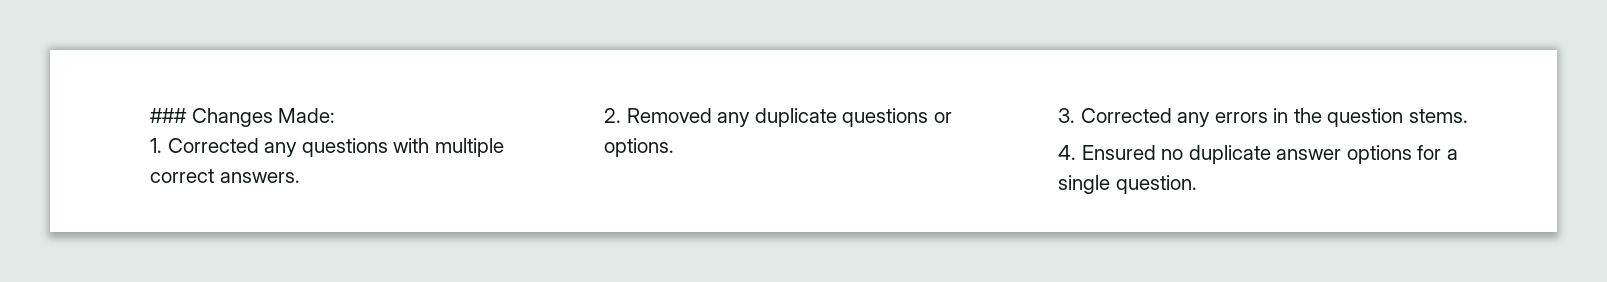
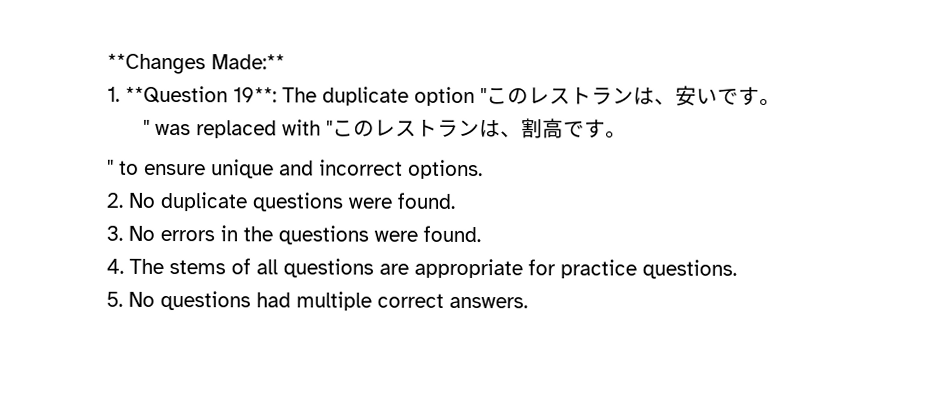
[150,108,336,127] [150,138,504,157] [150,169,300,183] [604,108,952,127] [604,138,674,157] [1058,108,1468,127] [1058,145,1458,164] [1058,175,1197,194] ### Changes Made: // 1. Corrected any questions with multiple correct answers. // 2. Removed any duplicate questions or options. // 3. Corrected any errors in the question stems. // 4. Ensured no duplicate answer options for a single question. -> [107,53,285,75] [107,85,781,107] [143,118,628,139] [107,159,483,180] [106,191,456,212] [106,225,481,245] [106,258,737,279] [106,290,528,311] **Changes Made:** // 1. **Question 19**: The duplicate option "このレストランは、安いです。 // " was replaced with "このレストランは、割高です。 // " to ensure unique and incorrect options. // 2. No duplicate questions were found. // 3. No errors in the questions were found. // 4. The stems of all questions are appropriate for practice questions. // 5. No questions had multiple correct answers.

